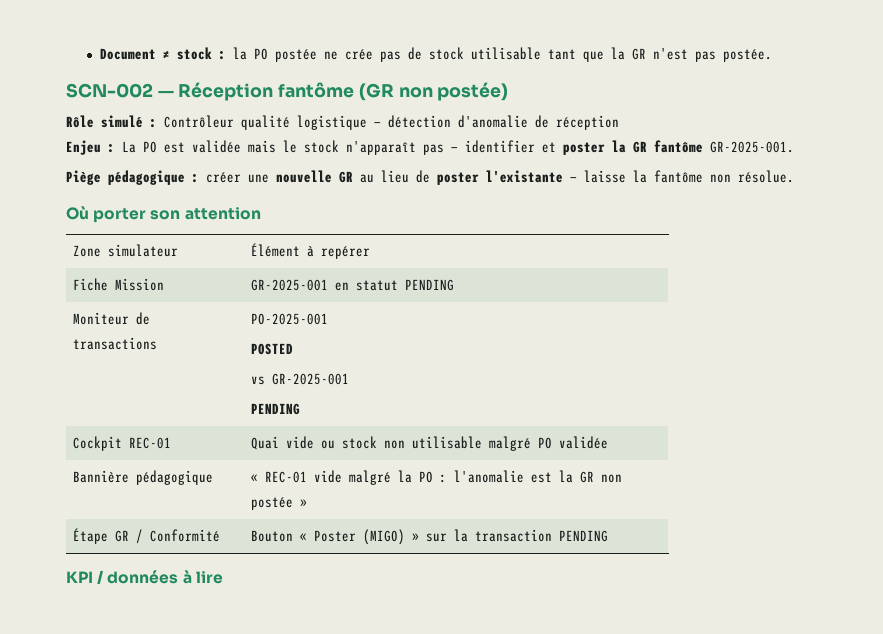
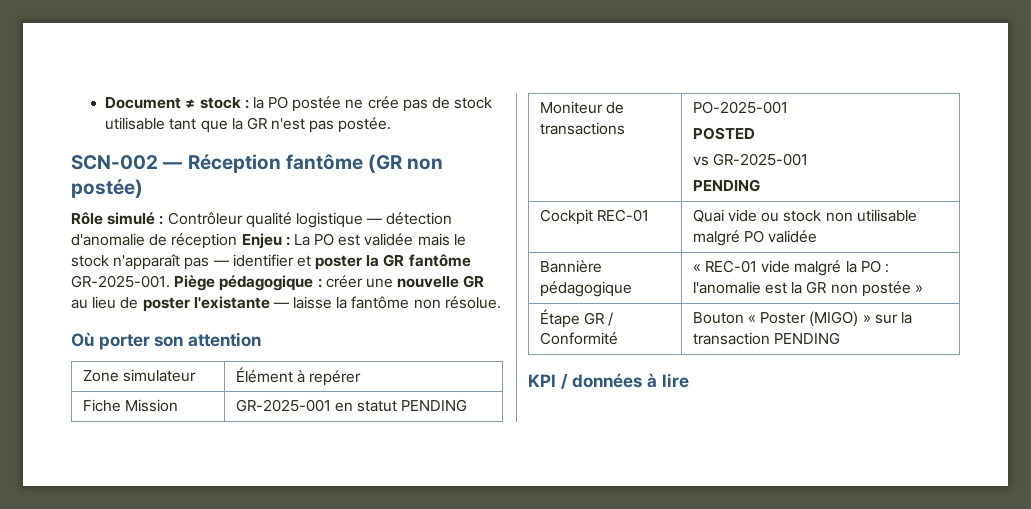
(619, 122) // -> (238, 241) none
(794, 147) // -> (170, 281) none

